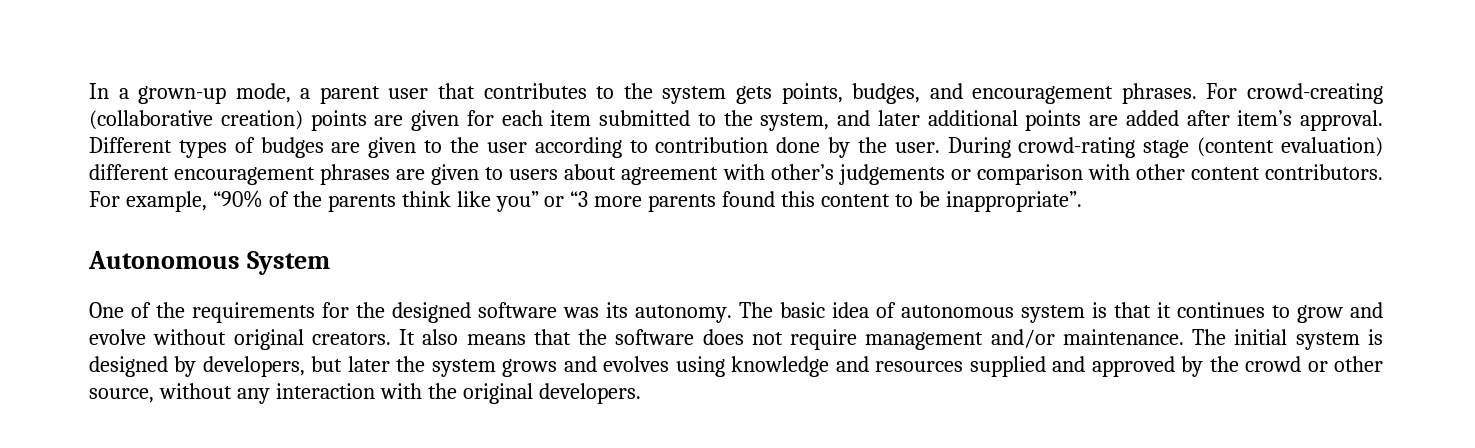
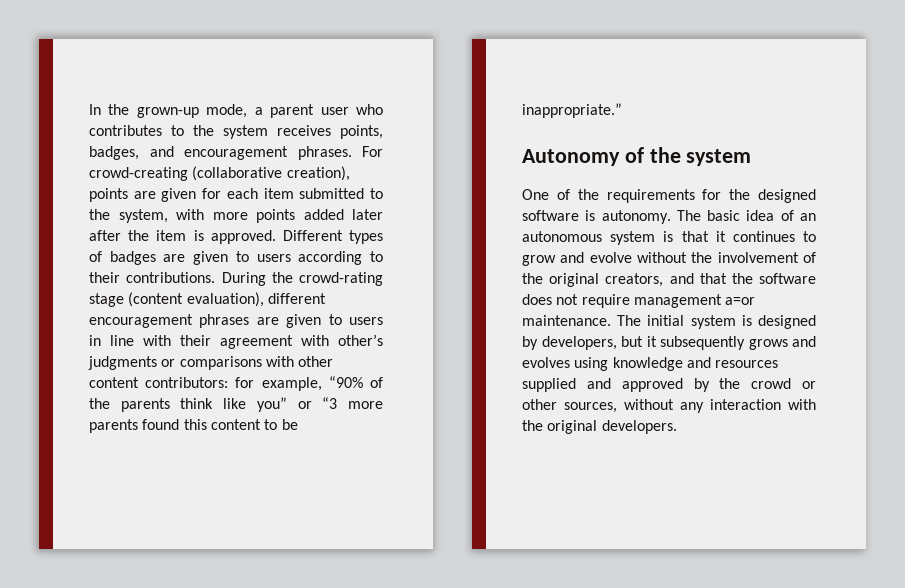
[118,88,129,99] a -> [108,104,130,115] the
[438,83,476,99] that -> [356,104,383,115] who
[735,83,921,104] gets points, budges, -> [277,125,383,139] [89,146,139,160] receives points, badges,
[220,110,303,130] creation) -> [286,166,350,181] creation),
[837,110,1383,131] and later additional points are added after item’s approval. -> [176,209,383,223] [89,230,276,244] with more points added later after the item is approved.
[260,137,1011,158] budges are given to the user according to contribution done by the user. During -> [109,251,384,265] [89,272,293,286] badges are given to users according to their contributions. During the
[1281,137,1383,157] evaluation) -> [186,292,264,307] evaluation),
[564,164,1083,185] about agreement with other’s judgements or comparison -> [89,334,383,349] [88,356,262,370] in line with their agreement with other’s judgments or comparisons
[1264,164,1383,180] [89,191,120,207] contributors. For -> [145,377,255,388] contributors: for
[945,191,1082,212] [88,251,330,275] inappropriate”. // Autonomous System -> [522,103,622,118] [522,147,752,166] inappropriate.” // Autonomy of the system
[563,302,628,318] was its -> [585,210,596,221] is
(896, 310) none -> [800,213,816,221] an
[233,329,526,350] original creators. It also means -> [691,252,816,263] [522,273,694,287] the involvement of the original creators, and
[990,329,1055,348] and/or -> [725,297,756,305] a=or
[347,356,496,377] later the system -> [646,336,745,350] it subsequently
[89,388,154,403] source, -> [564,402,617,413] sources,

